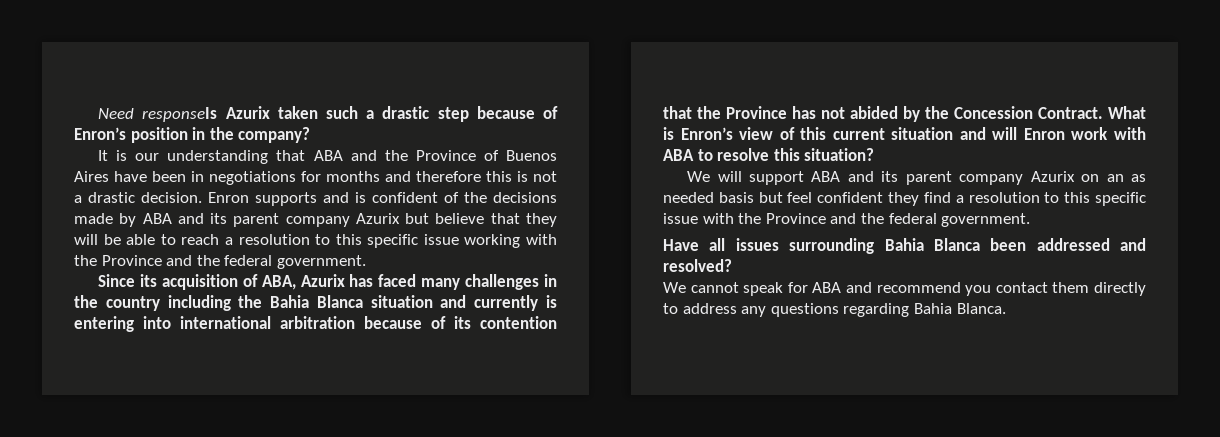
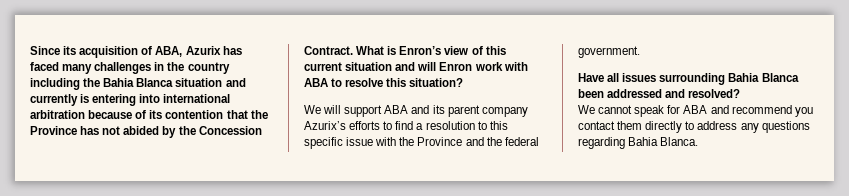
[98,106,558,122] [74,127,311,143] [98,150,557,164] [74,171,557,185] [74,192,557,206] [74,213,557,227] [74,234,557,248] [74,255,366,269] Need responseIs Azurix taken such a drastic step because of Enron’s position in the company? // It is our understanding that ABA and the Province of Buenos Aires have been in negotiations for months and therefore this is not a drastic decision. Enron supports and is confident of the decisions made by ABA and its parent company Azurix but believe that they will be able to reach a resolution to this specific issue working with the Province and the federal government. // -> (30, 50) none
[1030,171,1146,182] [663,192,920,206] Azurix on an as needed basis but feel confident they -> [304,121,393,130] Azurix’s efforts to

